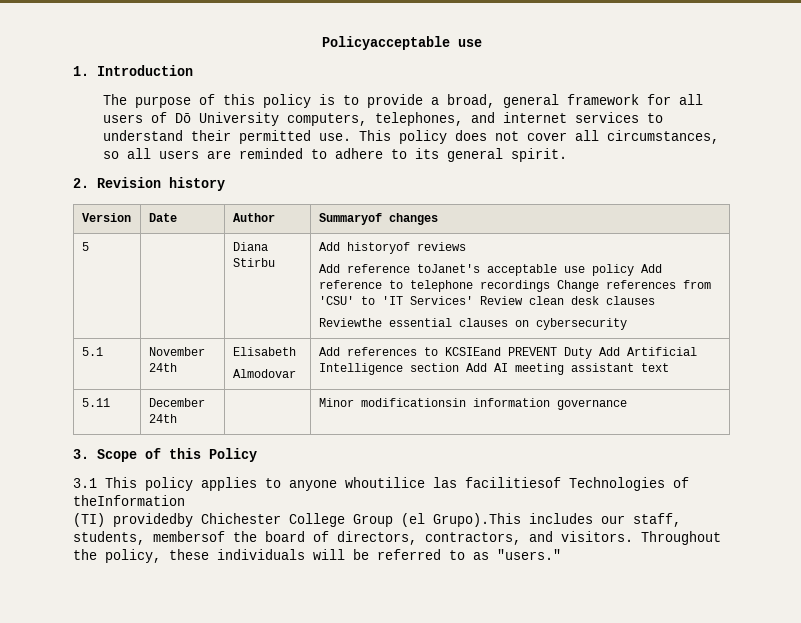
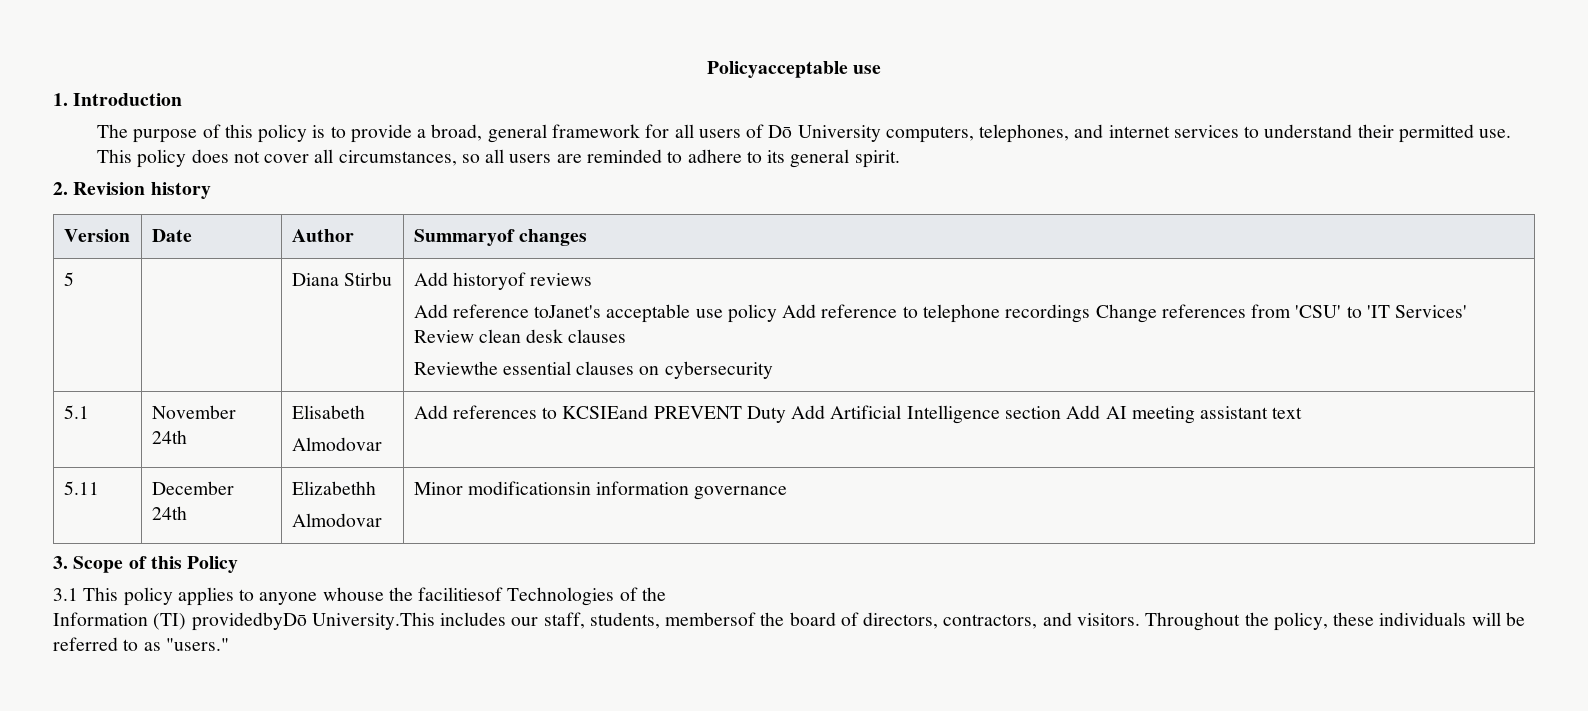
(177, 418) none -> [291,481,376,495] [291,513,382,527] Elizabethh // Almodovar
[345,477,457,488] whoutilice las -> [322,587,413,601] whouse the
[73,495,185,506] [73,513,521,527] theInformation // (TI) providedby Chichester College Group (el Grupo).This -> [641,587,666,601] [53,612,435,631] the // Information (TI) providedbyDō University.This

